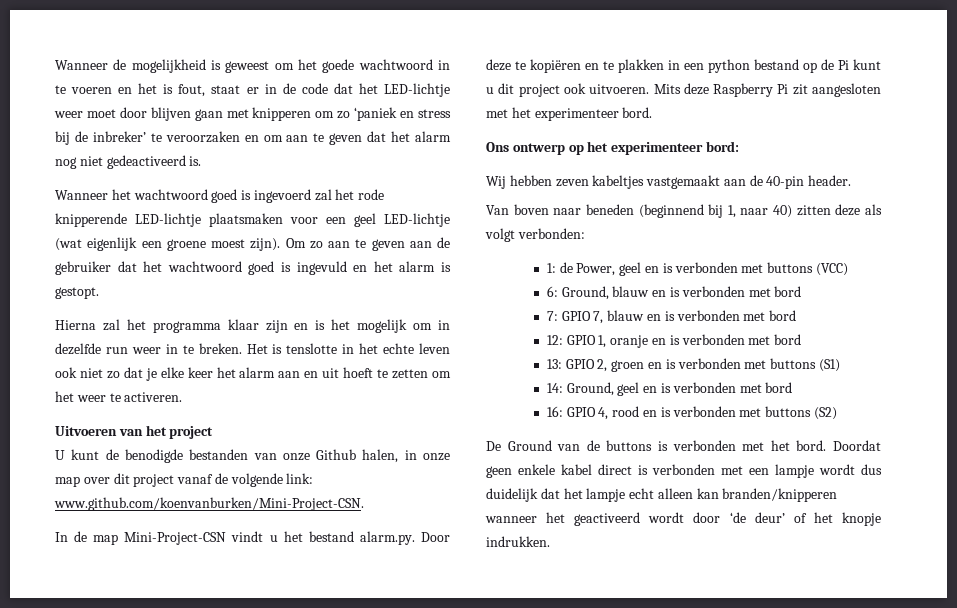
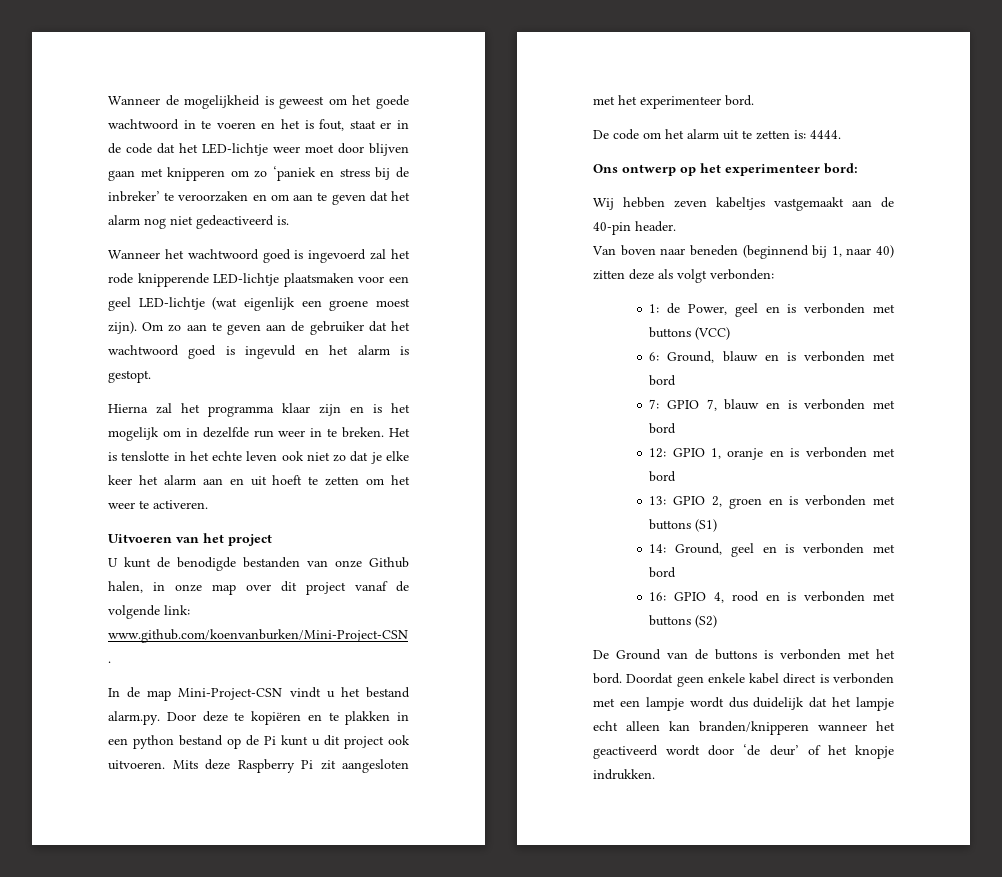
(653, 112) none -> [593,129,841,140] // De code om het alarm uit te zetten is: 4444.

